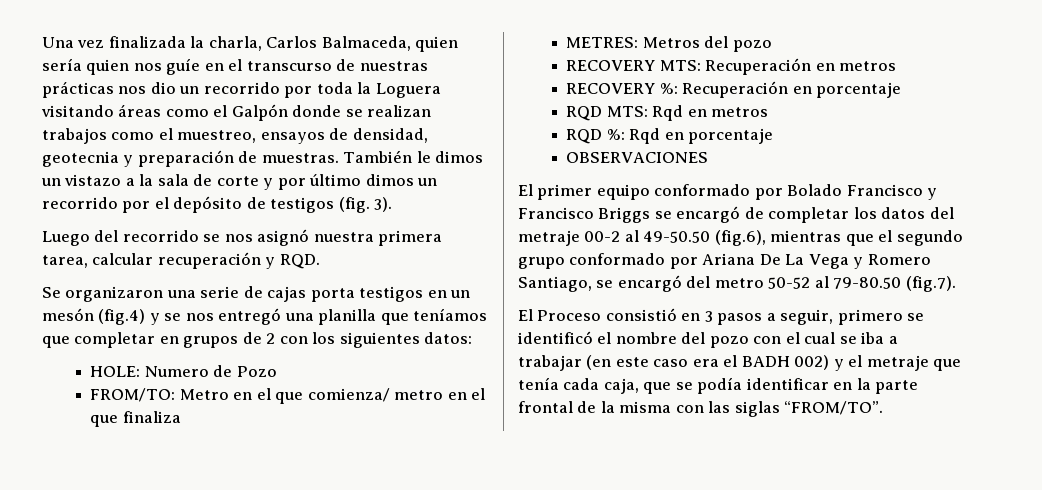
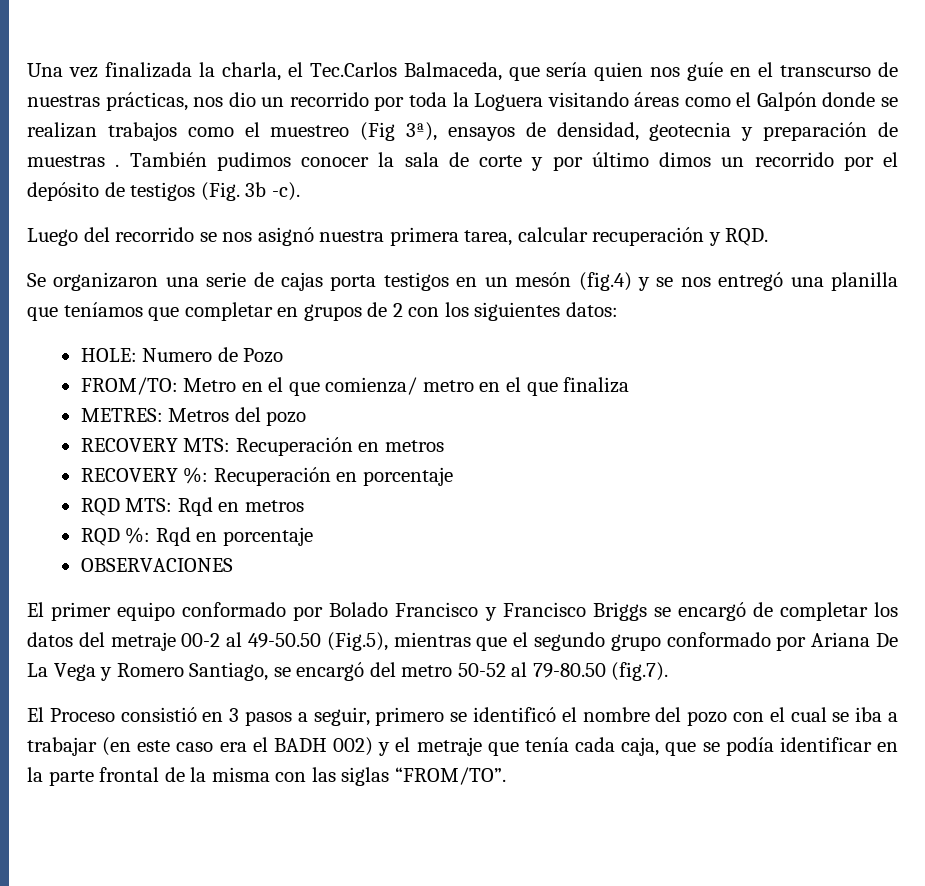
[266,36,459,52] Carlos Balmaceda, quien -> [287,62,540,81] el Tec.Carlos Balmaceda, que
[42,81,114,98] prácticas -> [105,92,188,111] prácticas,
[177,130,257,143] muestreo, -> [270,122,438,141] muestreo (Fig 3ª),
[261,150,484,163] [41,174,135,186] muestras. También le dimos un vistazo a -> [27,152,369,171] muestras . También pudimos conocer
[338,197,393,213] (fig. 3). -> [200,182,300,201] (Fig. 3b -c).
[714,230,766,246] (fig.6), -> [326,632,388,651] (Fig.5),

